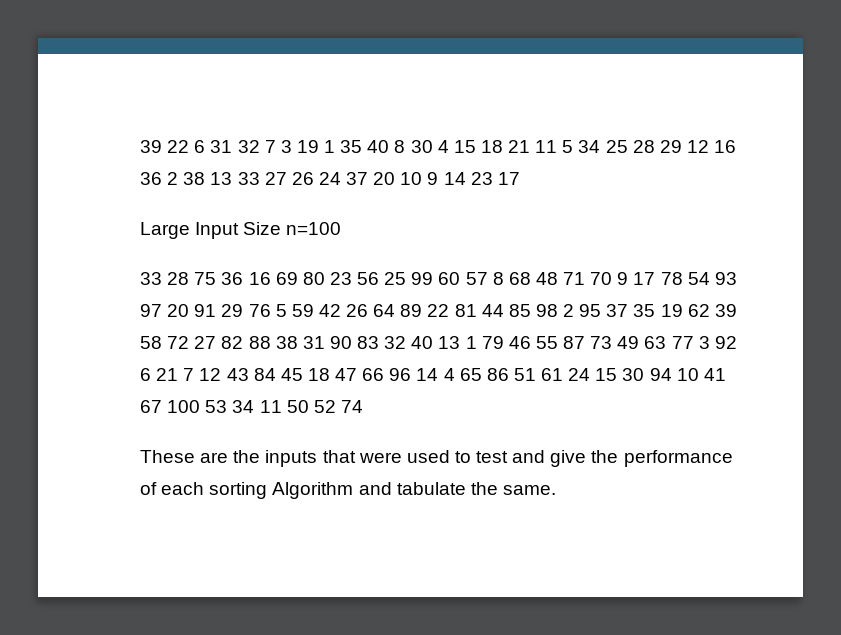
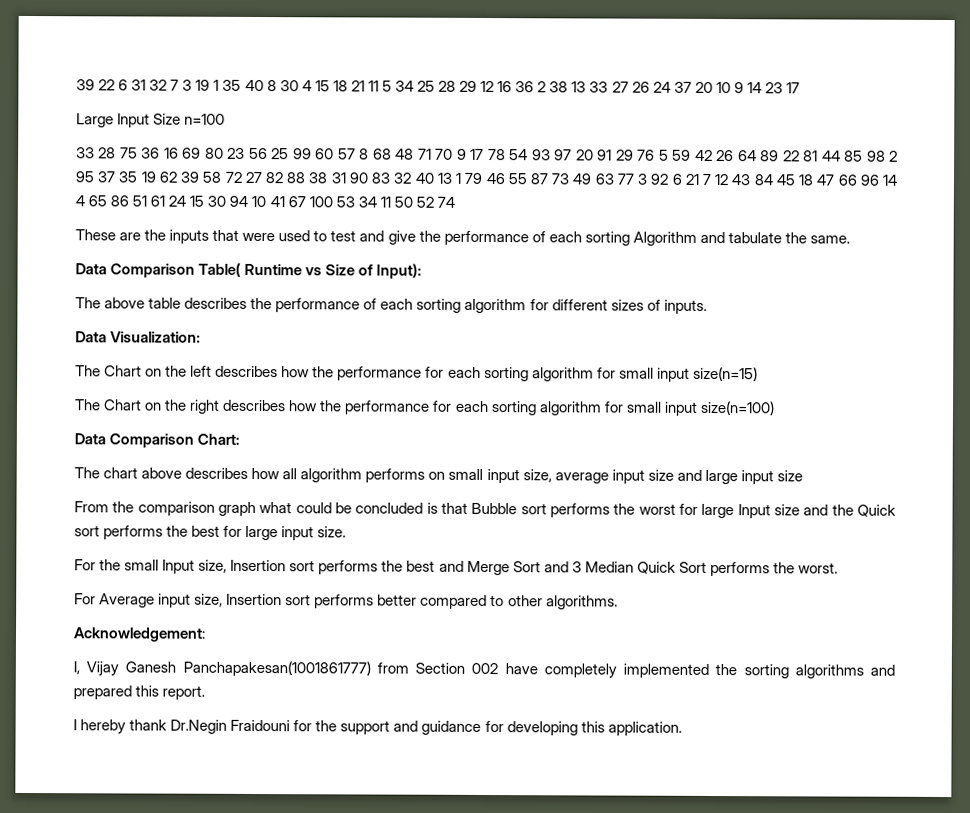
(556, 490) none -> [75,262,423,279] [75,297,707,314] [75,331,202,343] [75,365,758,382] [74,399,775,416] [74,433,241,448] [74,467,803,485] [74,501,897,519] [74,525,347,541] [74,559,838,577] [74,593,618,610] [73,627,206,642] [73,660,896,679] [73,685,206,700] [73,719,682,736] // Data Comparison Table( Runtime vs Size of Input): // The above table describes the performance of each sorting algorithm for different sizes of inputs. // Data Visualization: // The Chart on the left describes how the performance for each sorting algorithm for small input size(n=15) // The Chart on the right describes how the performance for each sorting algorithm for small input size(n=100) // Data Comparison Chart: // The chart above describes how all algorithm performs on small input size, average input size and large input size // From the comparison graph what could be concluded is that Bubble sort performs the worst for large Input size and the Quick sort performs the best for large input size. // For the small Input size, Insertion sort performs the best and Merge Sort and 3 Median Quick Sort performs the worst. // For Average input size, Insertion sort performs better compared to other algorithms. // Acknowledgement: // I, Vijay Ganesh Panchapakesan(1001861777) from Section 002 have completely implemented the sorting algorithms and prepared this report. // I hereby thank Dr.Negin Fraidouni for the support and guidance for developing this application.

